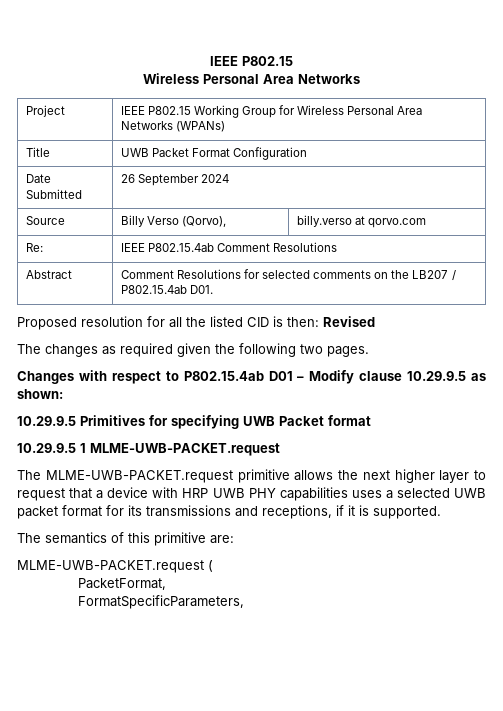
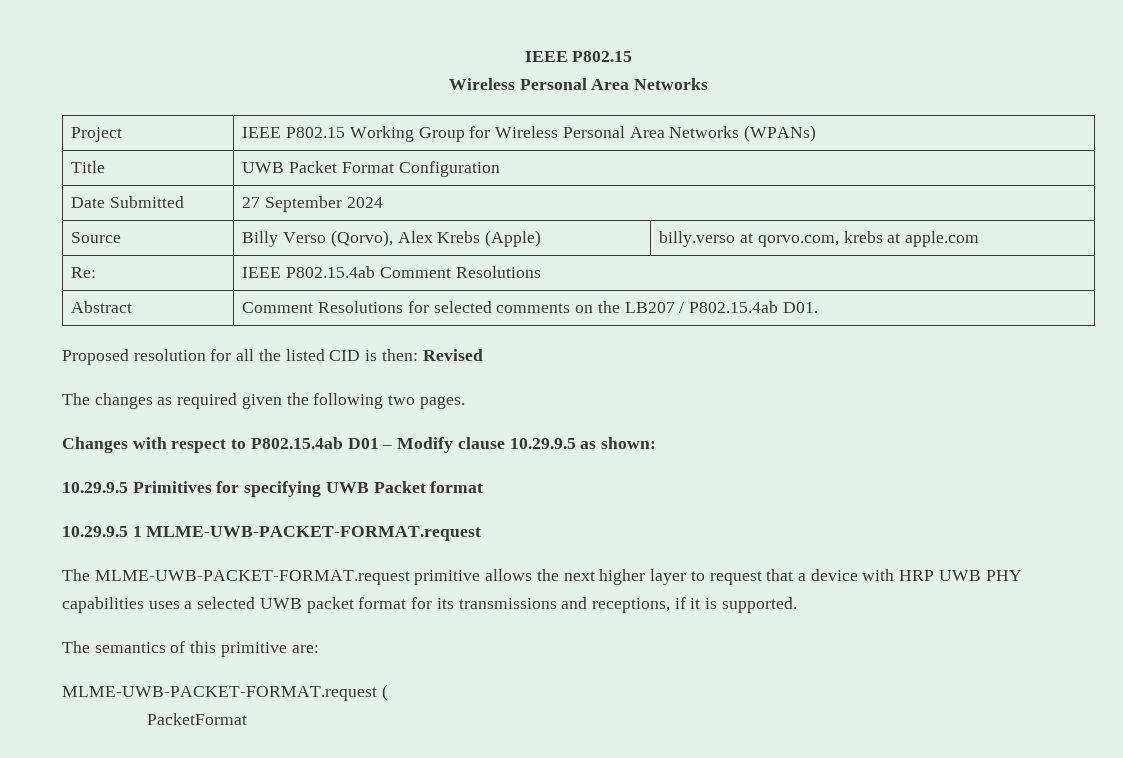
[120,174,135,183] 26 -> [242,197,261,208] 27
(226, 221) none -> [397,230,542,247] Alex Krebs (Apple)
[367,218,426,228] qorvo.com -> [757,231,980,247] qorvo.com, krebs at apple.com
[90,443,280,456] [17,470,233,483] MLME-UWB-PACKET.request // The MLME-UWB-PACKET.request -> [146,526,482,541] [62,569,410,585] MLME-UWB-PACKET-FORMAT.request // The MLME-UWB-PACKET-FORMAT.request
[17,560,204,573] MLME-UWB-PACKET.request -> [62,686,377,701] MLME-UWB-PACKET-FORMAT.request
[77,578,166,590] [77,595,244,609] PacketFormat, // FormatSpecificParameters, -> [146,713,247,725] PacketFormat

